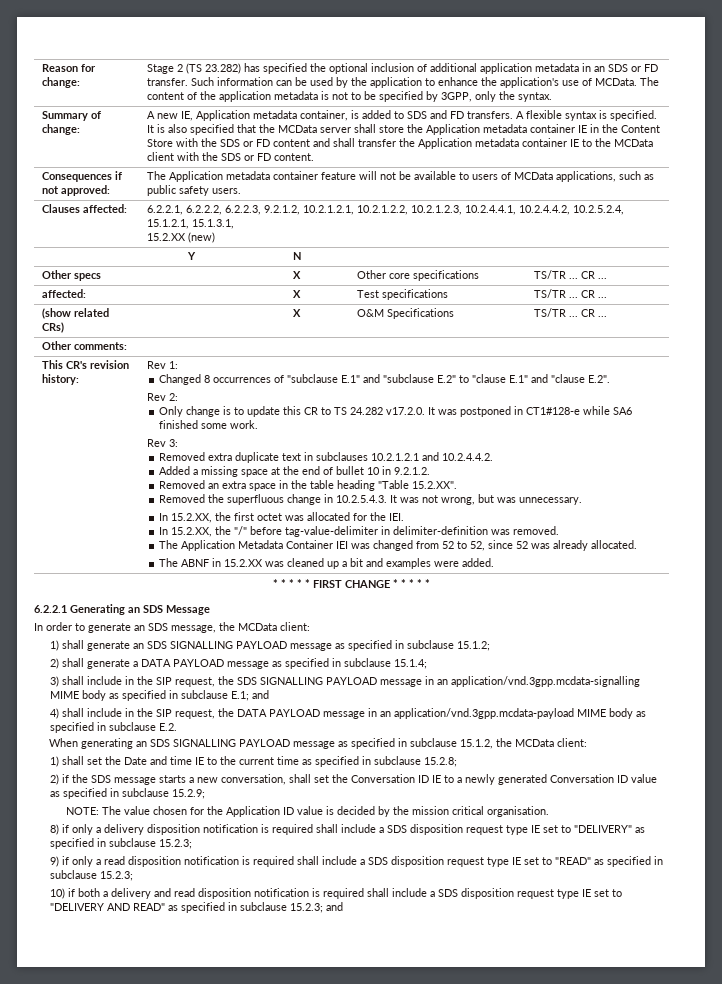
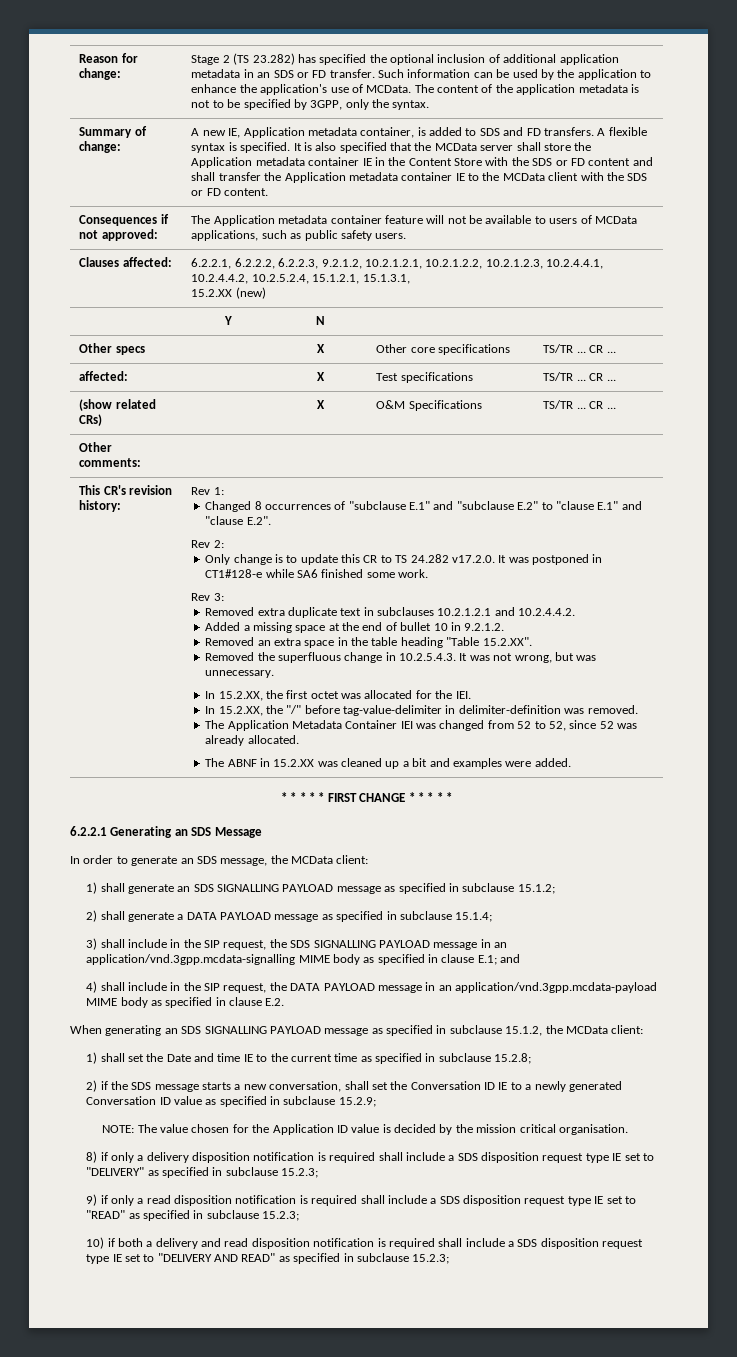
[180,690,228,699] subclause -> [441,954,475,963] clause
[108,722,156,731] subclause -> [229,997,263,1006] clause
[325,902,343,911] and -> (450, 1259) none

